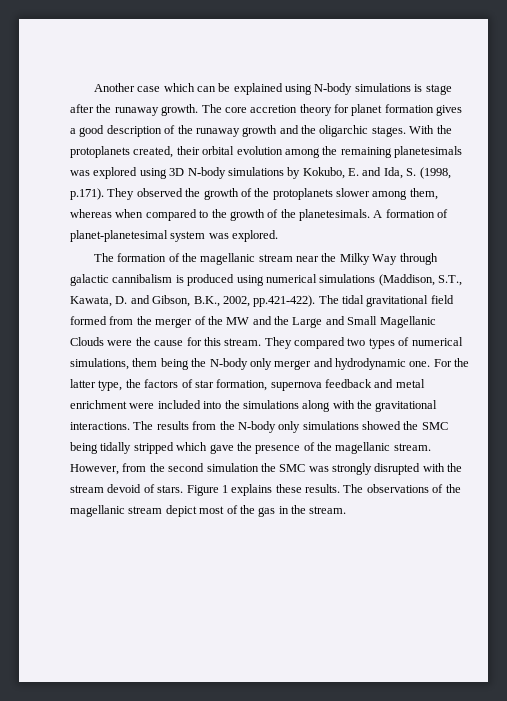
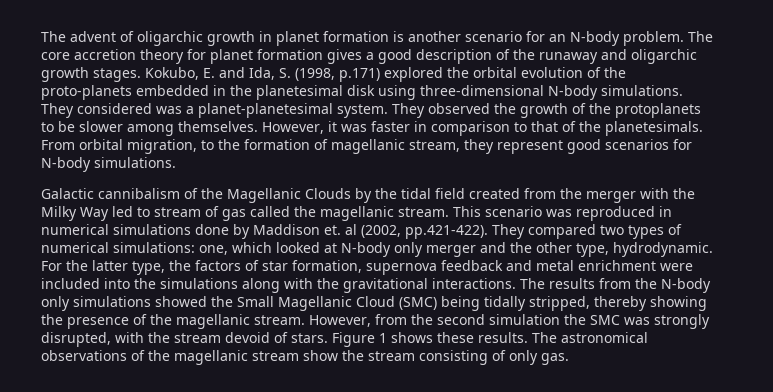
[93,83,452,95] [70,104,199,116] Another case which can be explained using N-body simulations is stage after the runaway growth. -> [41,31,684,46] The advent of oligarchic growth in planet formation is another scenario for an N-body problem.
[242,125,452,137] [70,146,462,158] [70,167,301,179] growth and the oligarchic stages. With the protoplanets created, their orbital evolution among the remaining planetesimals was explored using 3D N-body simulations by -> [601,49,697,64] [41,67,141,82] and oligarchic growth stages.
[70,188,104,200] p.171). -> [339,67,626,82] [41,85,683,100] [41,103,388,118] p.171) explored the orbital evolution of the proto-planets embedded in the planetesimal disk using three-dimensional N-body simulations. They considered was a planet-planetesimal system.
[336,188,438,200] [70,209,449,221] [70,230,279,242] [93,253,438,265] [70,274,462,286] [70,295,454,307] [70,316,436,328] [70,337,262,346] slower among them, whereas when compared to the growth of the planetesimals. A formation of planet-planetesimal system was explored. // The formation of the magellanic stream near the Milky Way through galactic cannibalism is produced using numerical simulations (Maddison, S.T., Kawata, D. and Gibson, B.K., 2002, pp.421-422). The tidal gravitational field formed from the merger of the MW and the Large and Small Magellanic Clouds were the cause for this stream. -> [41,121,703,136] [41,139,692,154] [41,157,176,172] [41,188,695,203] [41,206,672,221] [41,224,488,239] to be slower among themselves. However, it was faster in comparison to that of the planetesimals. From orbital migration, to the formation of magellanic stream, they represent good scenarios for N-body simulations. // Galactic cannibalism of the Magellanic Clouds by the tidal field created from the merger with the Milky Way led to stream of gas called the magellanic stream. This scenario was reproduced in numerical simulations done by Maddison et. al (2002, pp.421-422).
[70,358,431,370] simulations, them being the N-body only merger and hydrodynamic one. -> [113,242,713,257] simulations: one, which looked at N-body only merger and the other type, hydrodynamic.
[421,422,448,430] [70,442,234,454] SMC being tidally stripped which gave -> [237,296,707,311] Small Magellanic Cloud (SMC) being tidally stripped, thereby showing
[374,463,421,475] disrupted -> [41,332,111,347] disrupted,
[231,484,273,496] explains -> [391,332,433,343] shows
(364, 488) none -> [561,332,648,343] astronomical
[165,505,347,517] depict most of the gas in the stream. -> [303,350,569,365] show the stream consisting of only gas.

